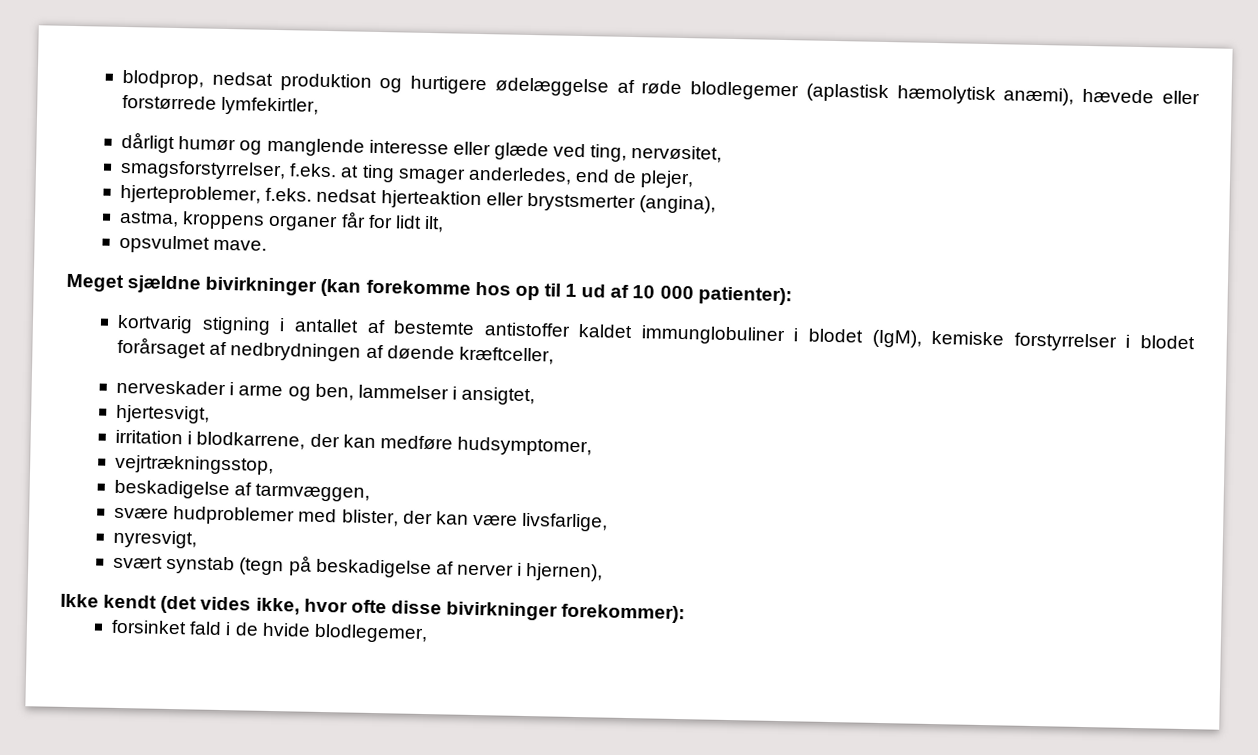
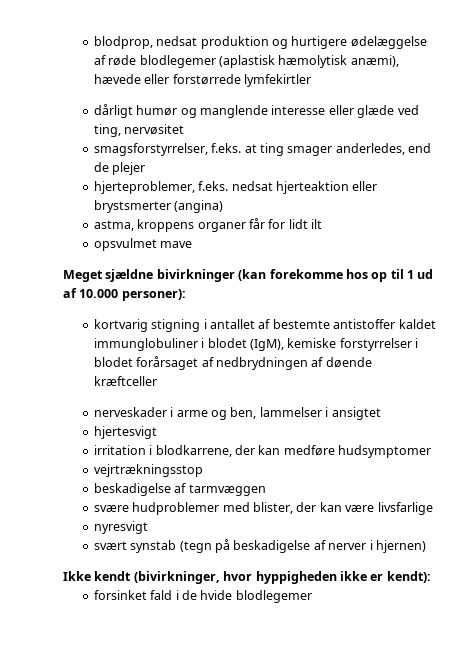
[221,96,320,116] lymfekirtler, -> [244,74,312,87] lymfekirtler
[631,145,723,163] nervøsitet, -> [124,124,185,135] nervøsitet
[640,170,695,189] plejer, -> [112,162,146,175] plejer
[638,195,716,214] (angina), -> [174,200,224,213] (angina)
[423,215,444,233] ilt, -> [311,219,323,229] ilt
[213,239,268,251] mave. -> [160,241,193,248] mave
[632,285,792,306] 10 000 patienter): -> [79,289,186,301] 10.000 personer):
[458,346,554,365] kræftceller, -> [93,376,157,386] kræftceller
[461,386,536,406] [116,404,211,424] ansigtet, // hjertesvigt, -> [331,407,381,420] [93,426,157,439] ansigtet // hjertesvigt
[456,436,592,457] [115,454,275,476] [114,479,371,502] hudsymptomer, // vejrtrækningsstop, // beskadigelse af tarmvæggen, -> [338,445,432,458] [93,464,203,477] [93,483,266,496] hudsymptomer // vejrtrækningsstop // beskadigelse af tarmvæggen
[521,512,609,532] [113,529,198,549] livsfarlige, // nyresvigt, -> [377,502,433,515] [93,521,148,534] livsfarlige // nyresvigt
[525,563,604,582] hjernen), -> [375,540,426,553] hjernen)
[160,595,686,624] (det vides ikke, hvor ofte disse bivirkninger forekommer): -> [133,571,431,584] (bivirkninger, hvor hyppigheden ikke er kendt):
[313,623,428,644] blodlegemer, -> [235,590,312,603] blodlegemer

